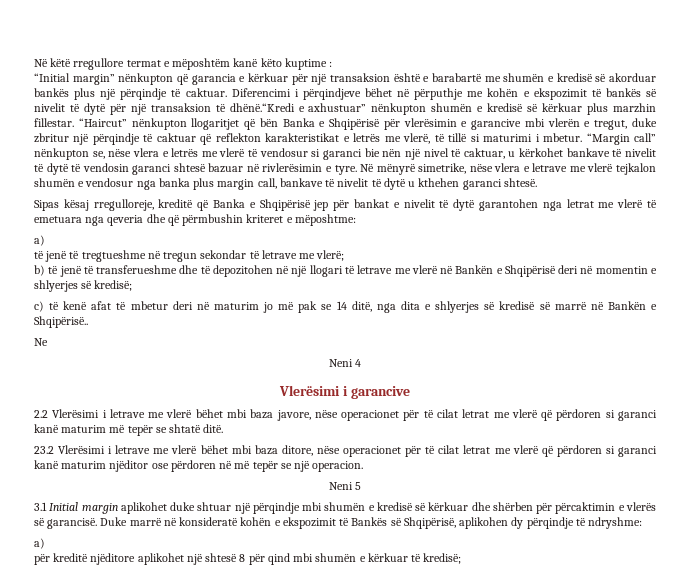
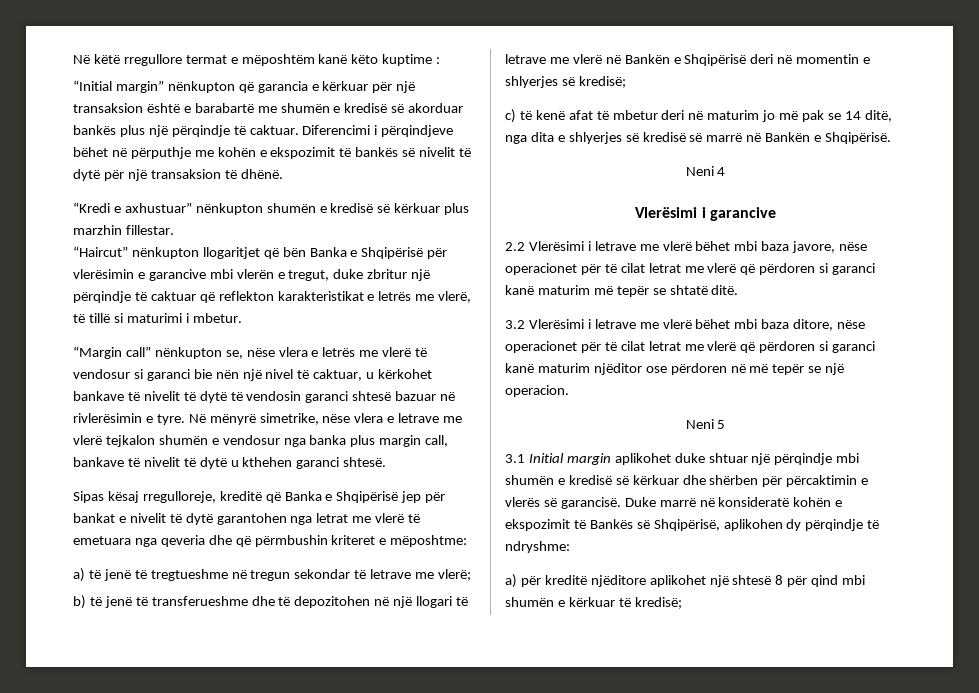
[229,103,295,112] dhënë.“Kredi -> [240,169,283,179] [73,202,110,213] dhënë. // “Kredi
(74, 122) none -> (174, 230) //
(583, 137) none -> (242, 318) //
(45, 240) // -> (85, 575) none
[34,316,88,328] [34,338,48,346] Shqipërisë.. // Ne -> [825,132,892,144] Shqipërisë.
[34,446,54,454] 23.2 -> [505,320,525,329] 3.2
(45, 543) // -> (517, 581) none

